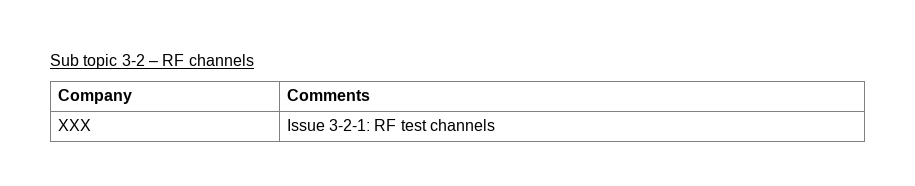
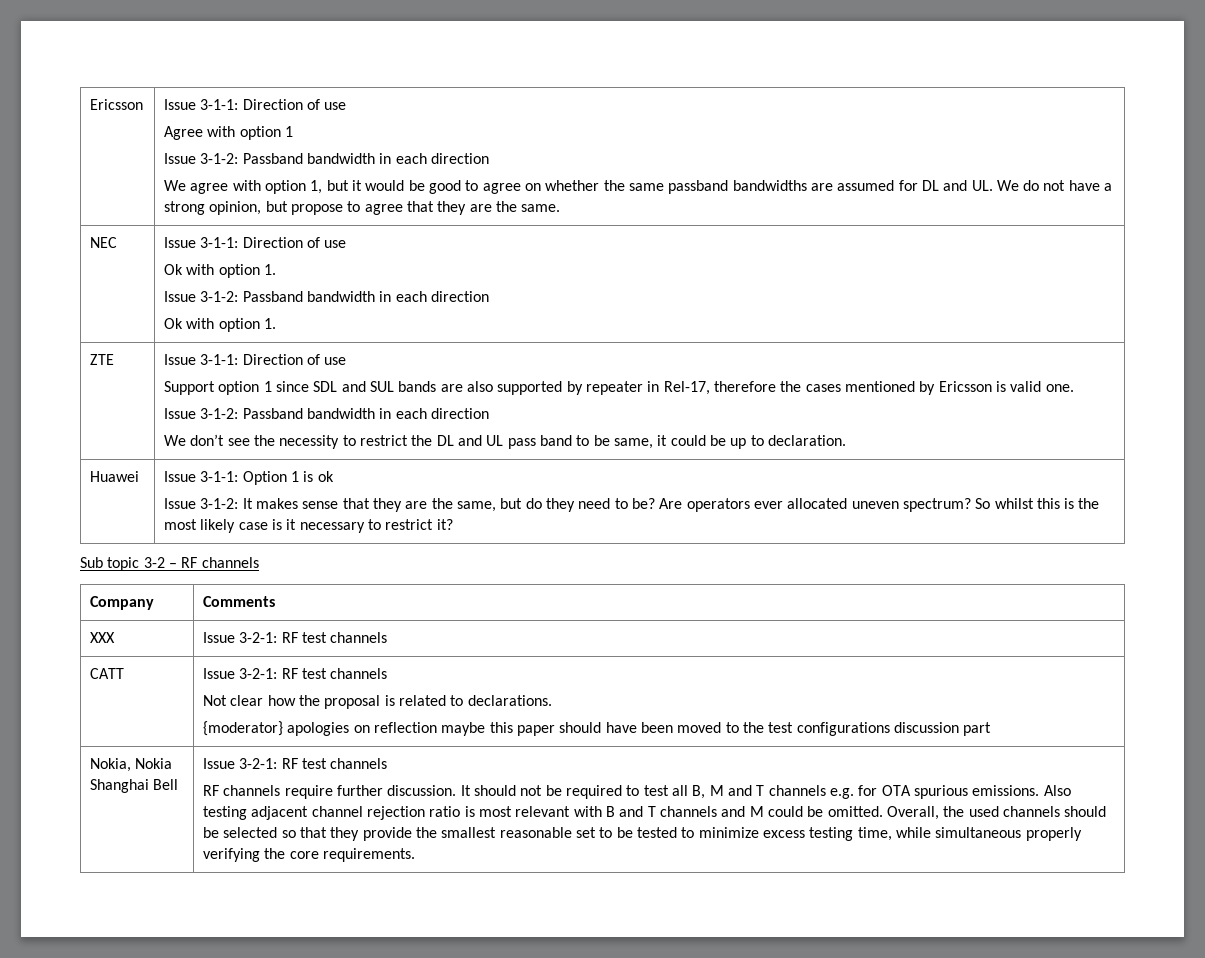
(50, 60) none -> [90,99,144,110] [164,99,347,110] [164,126,294,140] [164,153,490,164] [164,180,1113,194] [164,201,561,215] [90,237,118,248] [164,237,347,248] [164,264,277,278] [164,291,490,302] [164,318,277,332] [90,354,115,365] [164,354,347,365] [164,381,1074,395] [164,408,490,419] [164,434,846,449] [90,471,140,482] [164,471,334,485] [164,498,1100,512] [164,519,453,533] Ericsson | Issue 3-1-1: Direction of use // Agree with option 1 // Issue 3-1-2: Passband bandwidth in each direction // We agree with option 1, but it would be good to agree on whether the same passband bandwidths are assumed for DL and UL. We do not have a strong opinion, but propose to agree that they are the same. // NEC | Issue 3-1-1: Direction of use // Ok with option 1. // Issue 3-1-2: Passband bandwidth in each direction // Ok with option 1. // ZTE | Issue 3-1-1: Direction of use // Support option 1 since SDL and SUL bands are also supported by repeater in Rel-17, therefore the cases mentioned by Ericsson is valid one. // Issue 3-1-2: Passband bandwidth in each direction // We don’t see the necessity to restrict the DL and UL pass band to be same, it could be up to declaration. // Huawei | Issue 3-1-1: Option 1 is ok // Issue 3-1-2: It makes sense that they are the same, but do they need to be? Are operators ever allocated uneven spectrum? So whilst this is the most likely case is it necessary to restrict it? //
(496, 125) none -> [90,668,125,679] [203,668,388,679] [203,695,552,709] [203,721,992,736] [90,758,173,772] [90,779,179,793] [203,758,388,769] [203,785,1071,799] [203,806,1107,820] [203,827,1082,841] [203,848,416,862] // CATT | Issue 3-2-1: RF test channels // Not clear how the proposal is related to declarations. // {moderator} apologies on reflection maybe this paper should have been moved to the test configurations discussion part // Nokia, Nokia Shanghai Bell | Issue 3-2-1: RF test channels // RF channels require further discussion. It should not be required to test all B, M and T channels e.g. for OTA spurious emissions. Also testing adjacent channel rejection ratio is most relevant with B and T channels and M could be omitted. Overall, the used channels should be selected so that they provide the smallest reasonable set to be tested to minimize excess testing time, while simultaneous properly verifying the core requirements.

